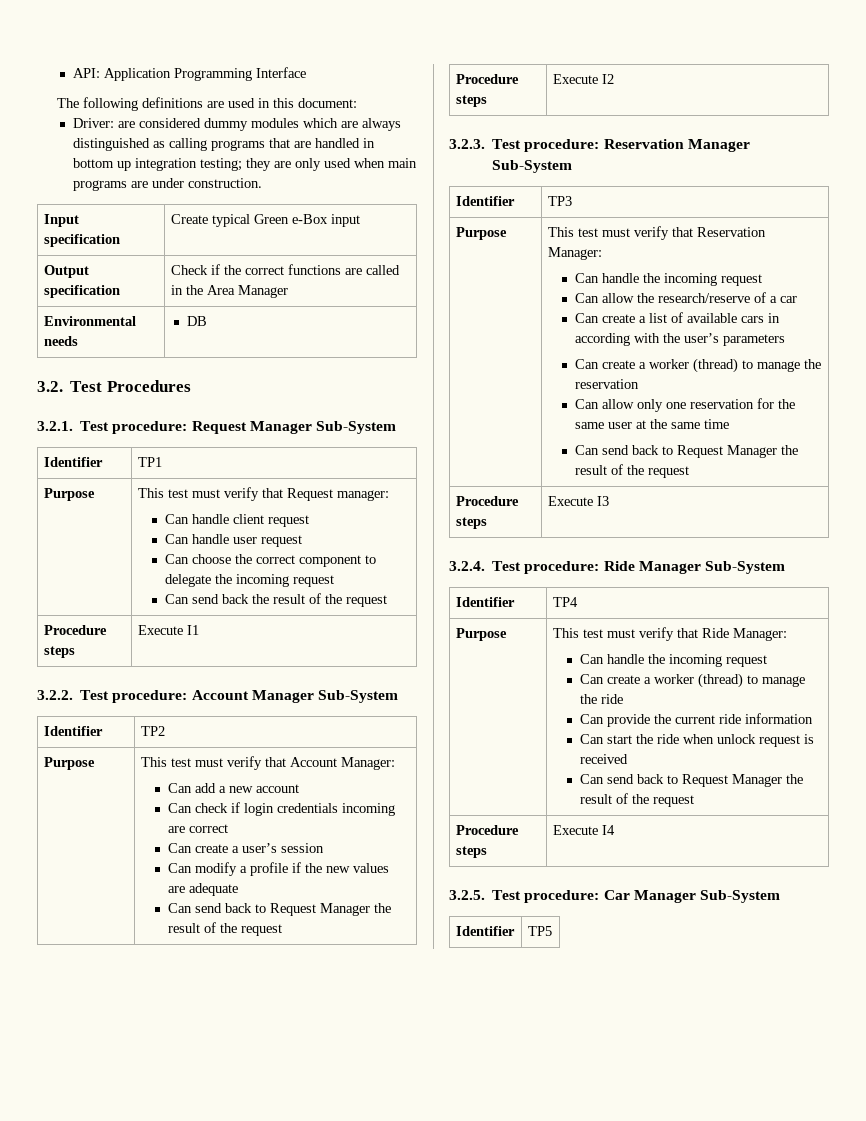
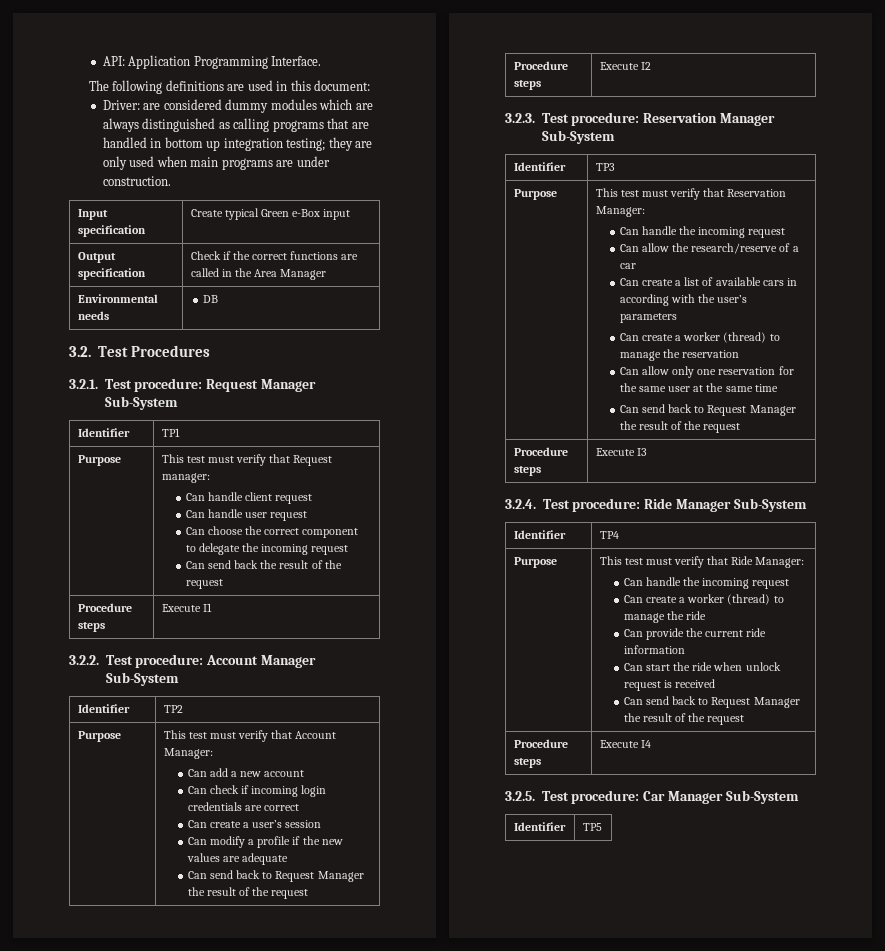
[255,67,306,78] Interface -> [271,56,322,66] Interface.
(241, 807) none -> [251,786,299,797] incoming
[342,803,396,816] incoming -> (242, 806) none

